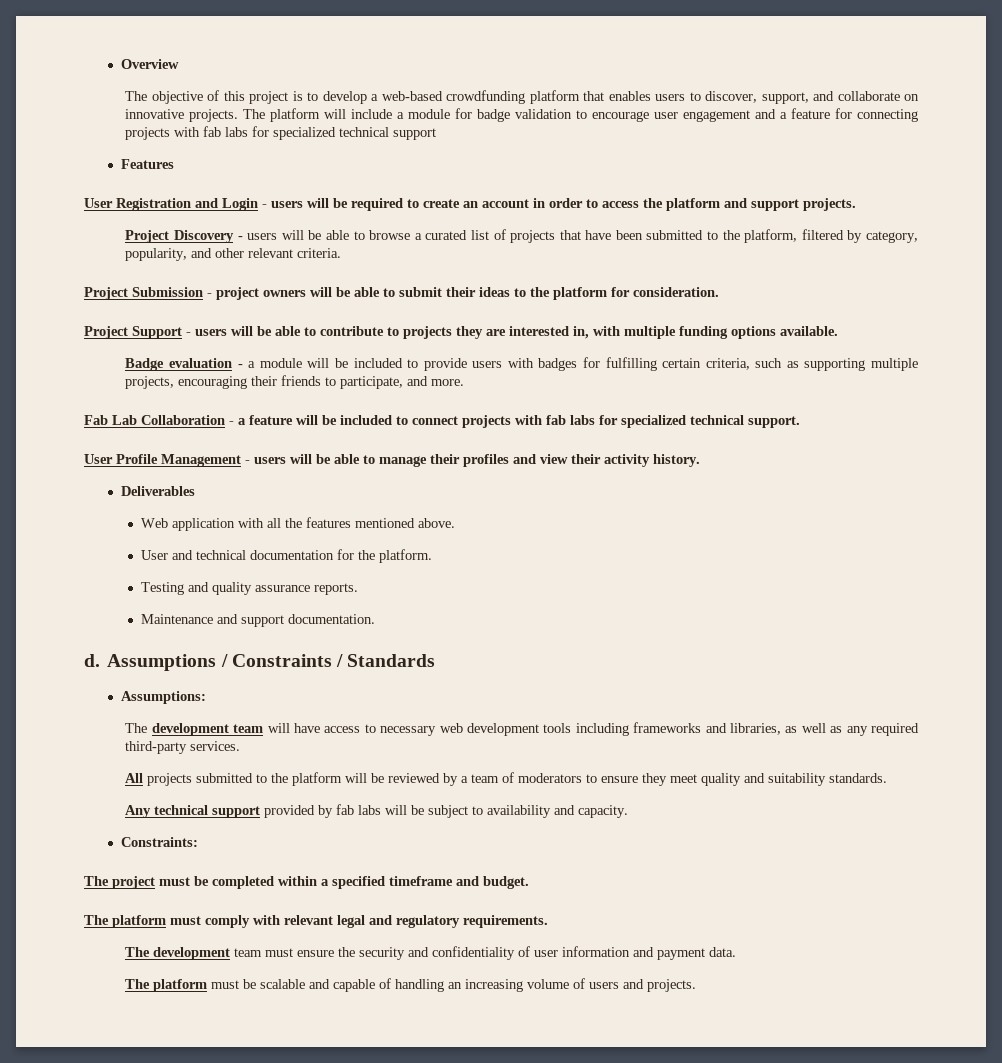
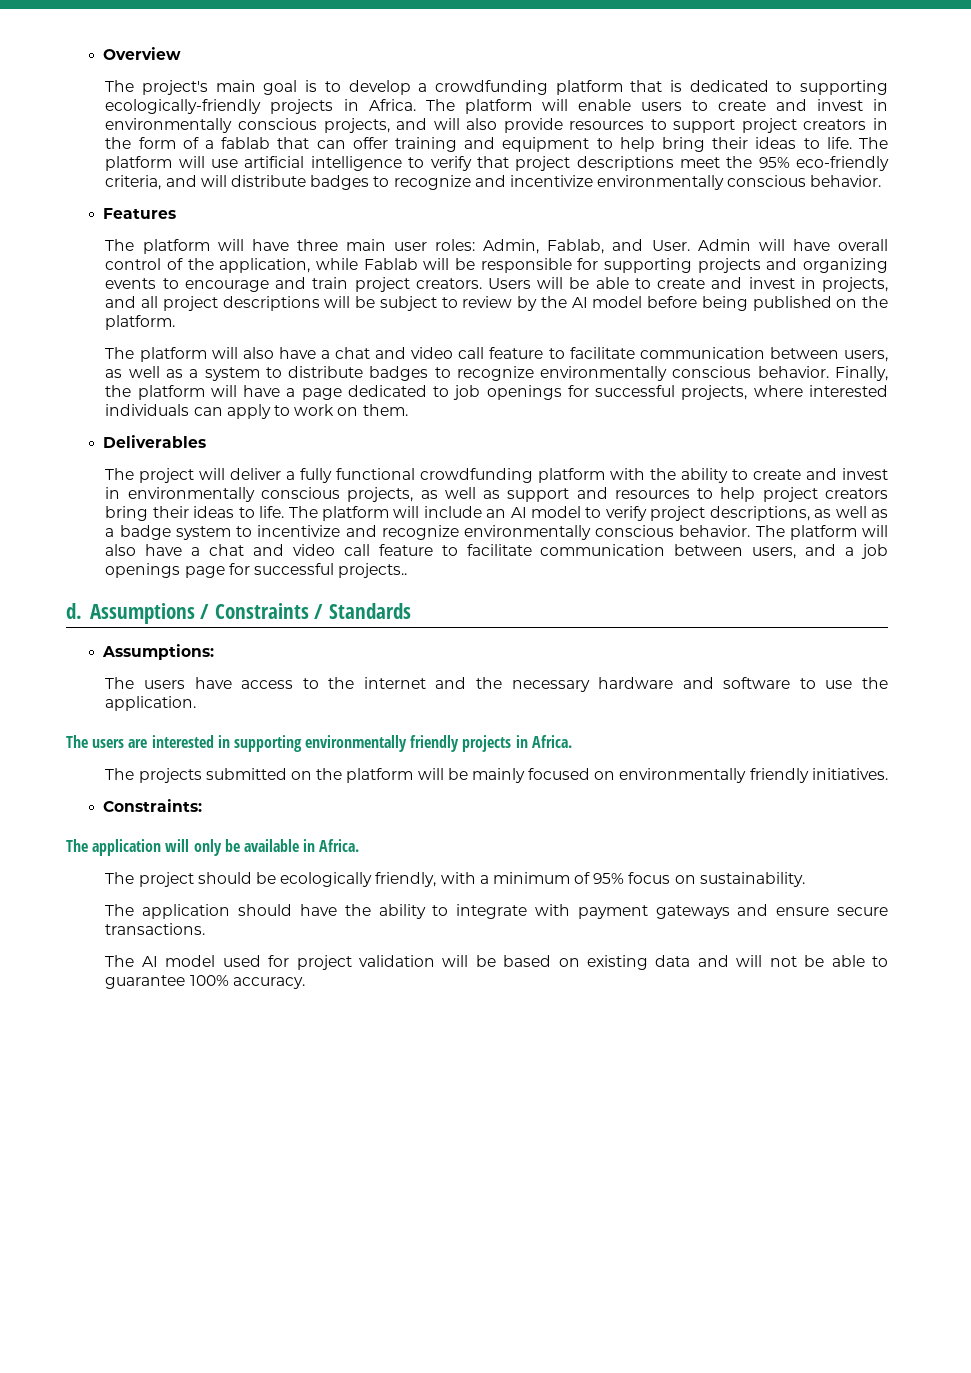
[151,90,289,104] objective of this project -> [142,80,298,95] project's main goal
[381,91,443,101] web-based -> (428, 87) none
[608,91,919,104] [125,108,919,122] [125,126,437,140] [120,159,174,169] [84,198,856,211] [125,229,919,243] [125,248,342,261] [84,287,719,300] [84,326,838,339] [125,357,918,371] [125,375,465,389] [84,415,800,428] [84,454,700,467] [120,486,195,496] [141,517,456,531] [141,549,433,563] [141,582,359,595] [141,614,376,627] enables users to discover, support, and collaborate on innovative projects. The platform will include a module for badge validation to encourage user engagement and a feature for connecting projects with fab labs for specialized technical support // Features // User Registration and Login - users will be required to create an account in order to access the platform and support projects. // Project Discovery - users will be able to browse a curated list of projects that have been submitted to the platform, filtered by category, popularity, and other relevant criteria. // Project Submission - project owners will be able to submit their ideas to the platform for consideration. // Project Support - users will be able to contribute to projects they are interested in, with multiple funding options available. // Badge evaluation - a module will be included to provide users with badges for fulfilling certain criteria, such as supporting multiple projects, encouraging their friends to participate, and more. // Fab Lab Collaboration - a feature will be included to connect projects with fab labs for specialized technical support. // User Profile Management - users will be able to manage their profiles and view their activity history. // Deliverables // Web application with all the features mentioned above. // User and technical documentation for the platform. // Testing and quality assurance reports. // Maintenance and support documentation. -> [669,80,888,95] [105,99,888,114] [105,118,889,133] [105,137,888,152] [105,156,889,171] [105,175,882,190] [102,208,176,219] [105,239,889,254] [105,258,889,273] [105,277,889,292] [105,296,889,311] [105,315,176,330] [105,347,888,362] [105,366,889,381] [105,385,888,400] [105,404,408,419] [102,435,206,448] [105,468,889,483] [105,487,889,502] [105,506,888,521] [105,525,889,540] [105,544,888,559] [105,563,408,578] is dedicated to supporting ecologically-friendly projects in Africa. The platform will enable users to create and invest in environmentally conscious projects, and will also provide resources to support project creators in the form of a fablab that can offer training and equipment to help bring their ideas to life. The platform will use artificial intelligence to verify that project descriptions meet the 95% eco-friendly criteria, and will distribute badges to recognize and incentivize environmentally conscious behavior. // Features // The platform will have three main user roles: Admin, Fablab, and User. Admin will have overall control of the application, while Fablab will be responsible for supporting projects and organizing events to encourage and train project creators. Users will be able to create and invest in projects, and all project descriptions will be subject to review by the AI model before being published on the platform. // The platform will also have a chat and video call feature to facilitate communication between users, as well as a system to distribute badges to recognize environmentally conscious behavior. Finally, the platform will have a page dedicated to job openings for successful projects, where interested individuals can apply to work on them. // Deliverables // The project will deliver a fully functional crowdfunding platform with the ability to create and invest in environmentally conscious projects, as well as support and resources to help project creators bring their ideas to life. The platform will include an AI model to verify project descriptions, as well as a badge system to incentivize and recognize environmentally conscious behavior. The platform will also have a chat and video call feature to facilitate communication between users, and a job openings page for successful projects..
[151,722,920,736] [125,741,241,754] [125,773,144,783] development team will have access to necessary web development tools including frameworks and libraries, as well as any required third-party services. // All -> [143,677,888,692] [105,696,197,711] [66,735,572,752] [105,768,135,780] users have access to the internet and the necessary hardware and software to use the application. // The users are interested in supporting environmentally friendly projects in Africa. // The
[256,774,268,783] to -> [290,771,312,780] on
[388,772,888,786] [125,804,629,818] [120,837,198,847] [84,876,529,889] [84,915,548,928] [125,946,737,960] [125,978,697,992] reviewed by a team of moderators to ensure they meet quality and suitability standards. // Any technical support provided by fab labs will be subject to availability and capacity. // Constraints: // The project must be completed within a specified timeframe and budget. // The platform must comply with relevant legal and regulatory requirements. // The development team must ensure the security and confidentiality of user information and payment data. // The platform must be scalable and capable of handling an increasing volume of users and projects. -> [471,768,888,783] [102,799,202,812] [66,839,360,856] [105,872,805,887] [105,904,889,919] [105,923,206,935] [105,955,888,970] [105,975,305,989] mainly focused on environmentally friendly initiatives. // Constraints: // The application will only be available in Africa. // The project should be ecologically friendly, with a minimum of 95% focus on sustainability. // The application should have the ability to integrate with payment gateways and ensure secure transactions. // The AI model used for project validation will be based on existing data and will not be able to guarantee 100% accuracy.

